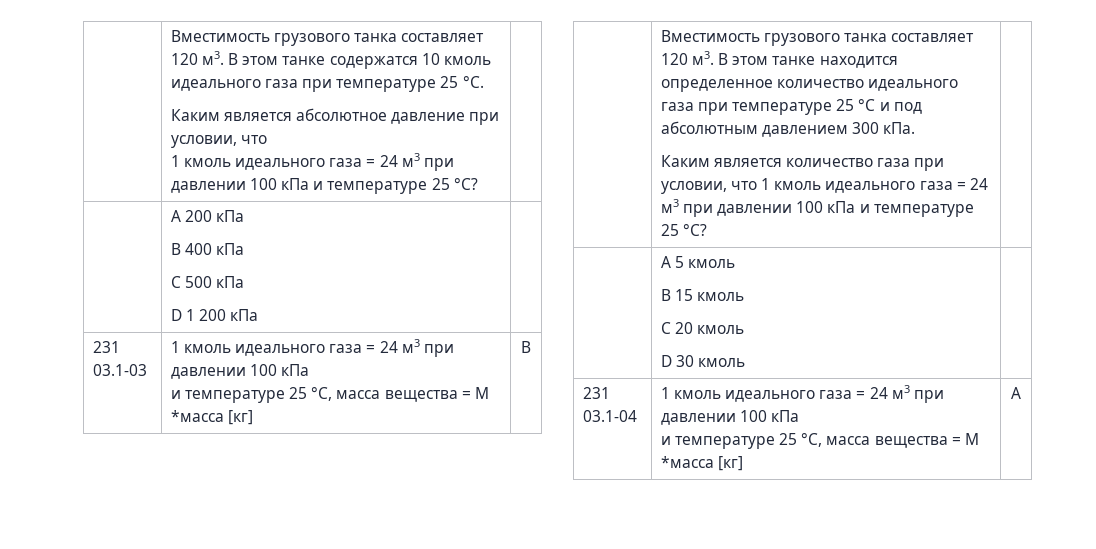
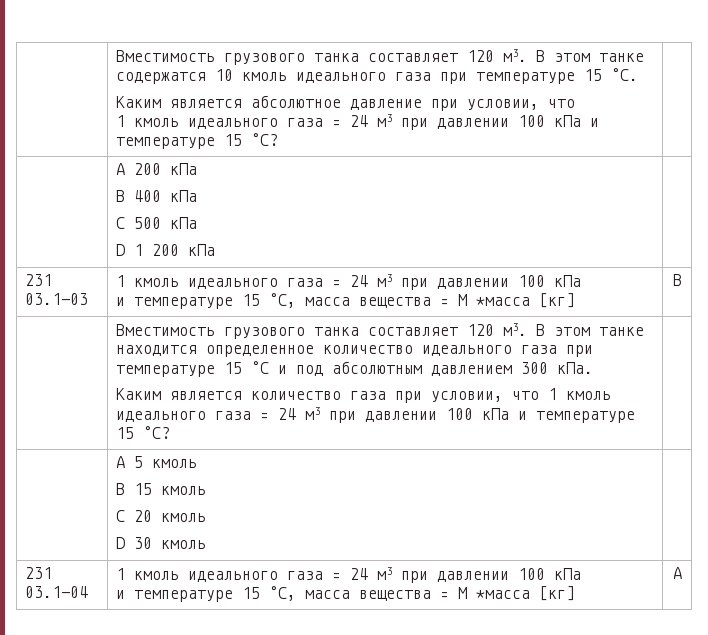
[440,76,459,88] 25 -> [584,69,603,81] 15
[431,178,450,190] 25 -> [224,134,243,146] 15
[289,387,308,399] 25 -> [242,294,261,306] 15
[836,99,855,111] 25 -> [224,362,243,374] 15
[660,224,679,236] 25 -> [116,427,135,439] 15
[779,433,798,445] 25 -> [242,587,261,599] 15

